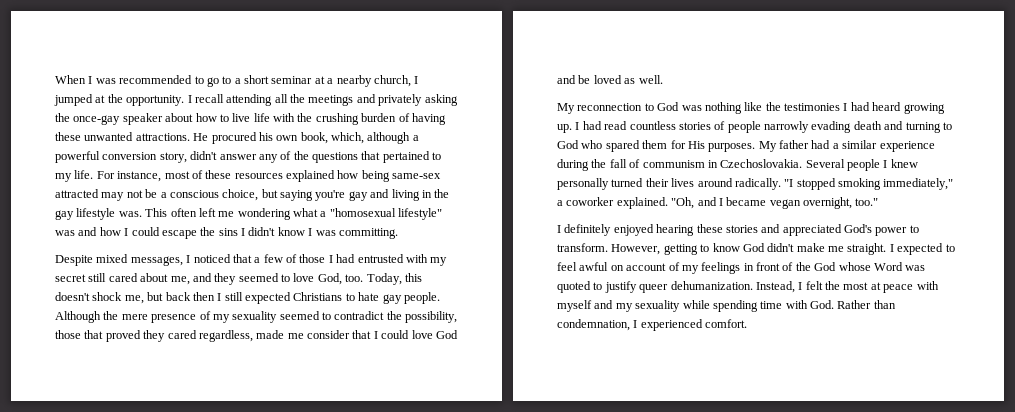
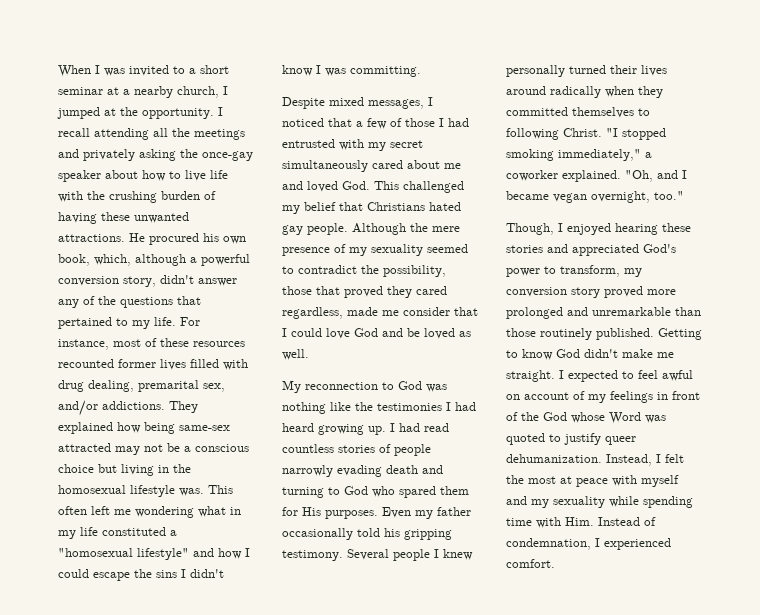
[119,75,219,87] recommended to go -> [129,65,169,76] invited
(283, 176) none -> [58,359,248,370] [58,380,225,392] [58,400,198,416] recounted former lives filled with drug dealing, premarital sex, and/or addictions. They
[222,189,390,201] choice, but saying you're gay and -> [58,464,117,473] choice but
[55,210,74,220] gay -> [58,485,126,494] homosexual
(318, 212) none -> [230,507,241,515] [58,527,166,539] in my life constituted
[55,230,75,236] was -> (189, 554) none
[88,273,107,282] still -> [282,160,368,172] simultaneously
[170,273,422,285] [55,292,380,304] me, and they seemed to love God, too. Today, this doesn't shock me, but back then I still expected Christians to hate -> [444,163,461,169] [282,181,464,193] [282,202,461,214] me and loved God. This challenged my belief that Christians hated
[758,140,935,152] [557,159,803,171] My father had a similar experience during the fall of communism in Czechoslovakia. -> [382,507,471,519] [282,528,452,540] [282,550,343,561] Even my father occasionally told his gripping testimony.
[734,178,781,190] radically. -> [550,86,663,98] [506,107,650,118] [506,128,602,140] radically when they committed themselves to following Christ.
[557,224,612,236] I definitely -> [506,223,563,235] Though, I
[557,243,698,255] transform. However, getting -> [560,265,642,277] [506,286,676,298] [506,307,701,319] [506,328,702,340] transform, my conversion story proved more prolonged and unremarkable than those routinely published. Getting
[810,300,896,309] God. Rather than -> [565,517,656,526] Him. Instead of

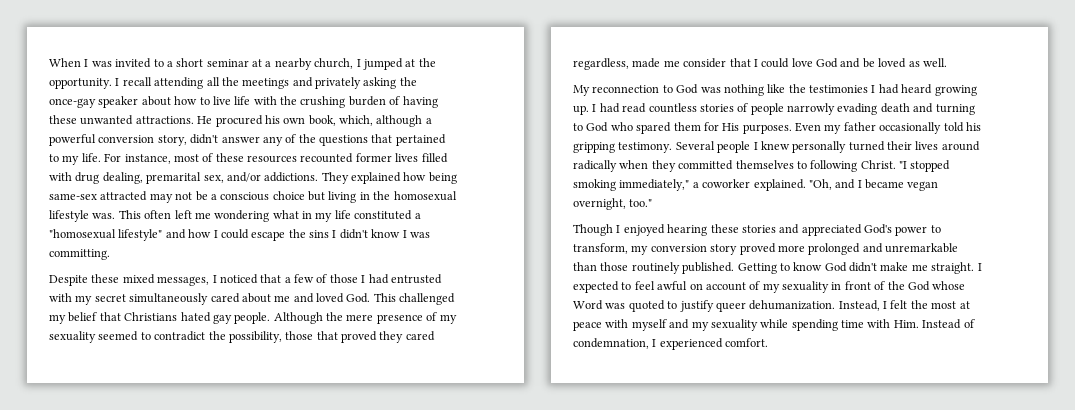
(325, 103) none -> [91,274,120,283] these
[506,223,554,235] Though, -> [573,224,613,236] Though
[610,391,653,403] feelings -> [782,281,829,293] sexuality

